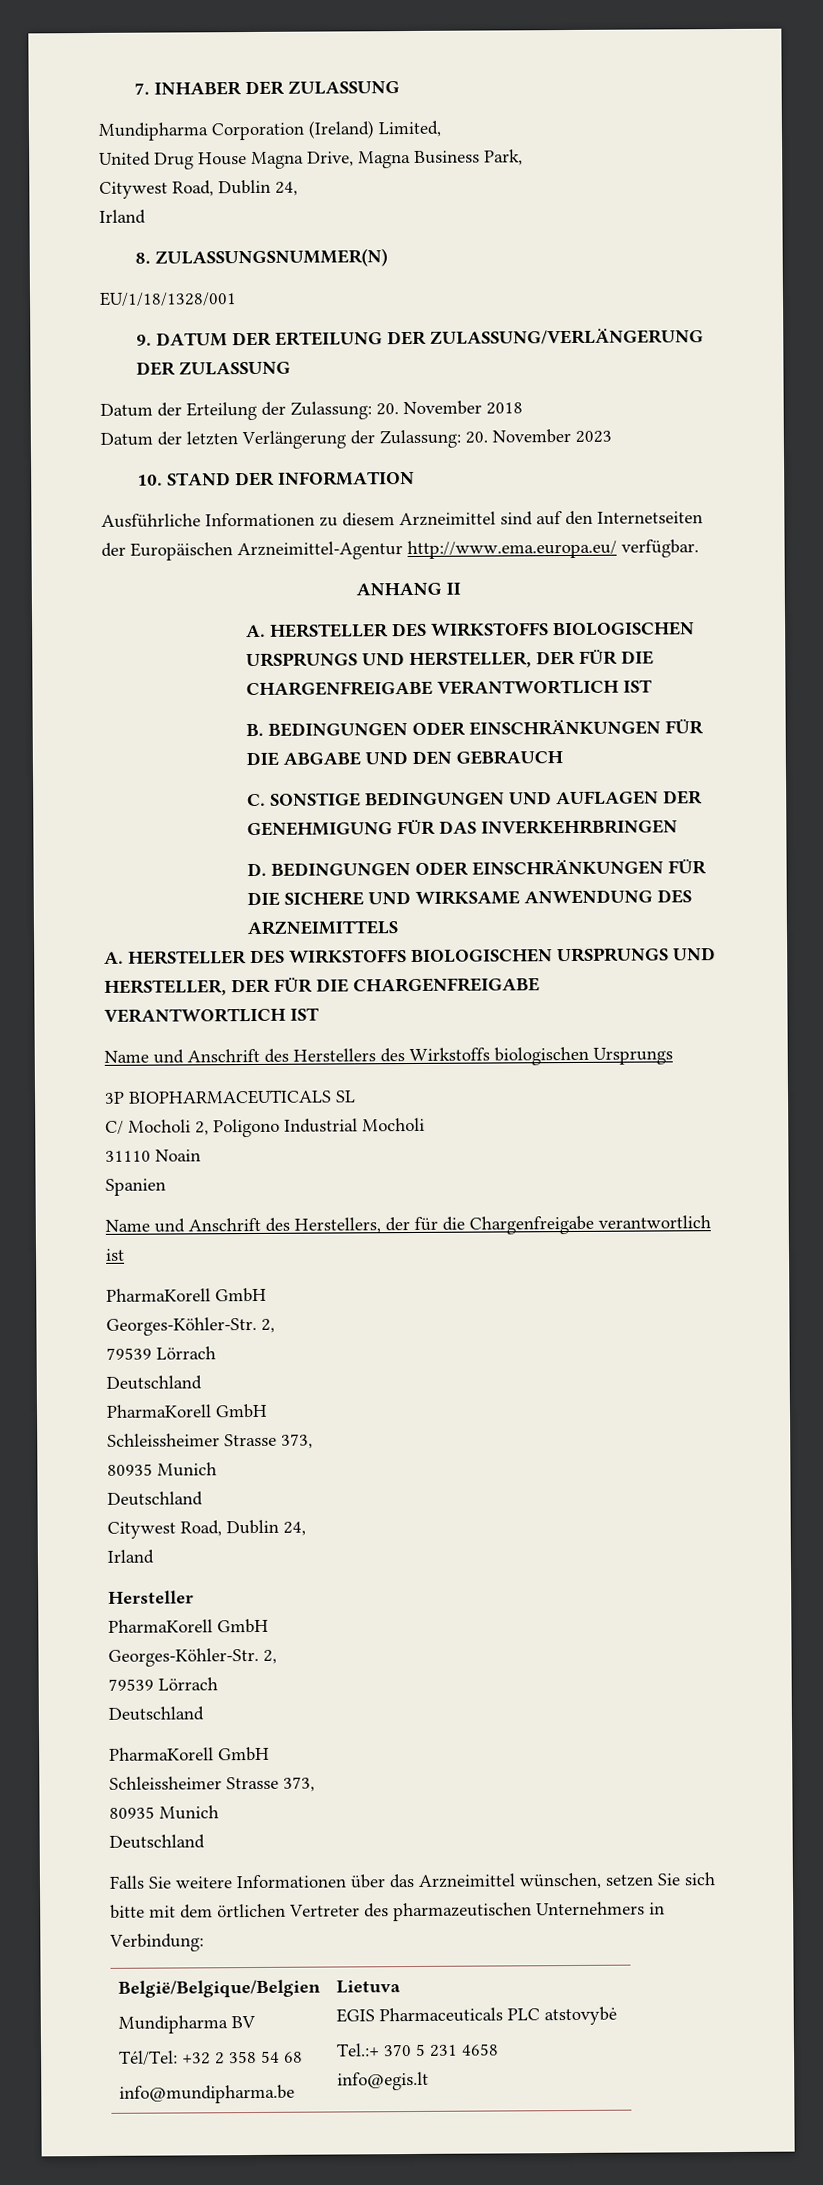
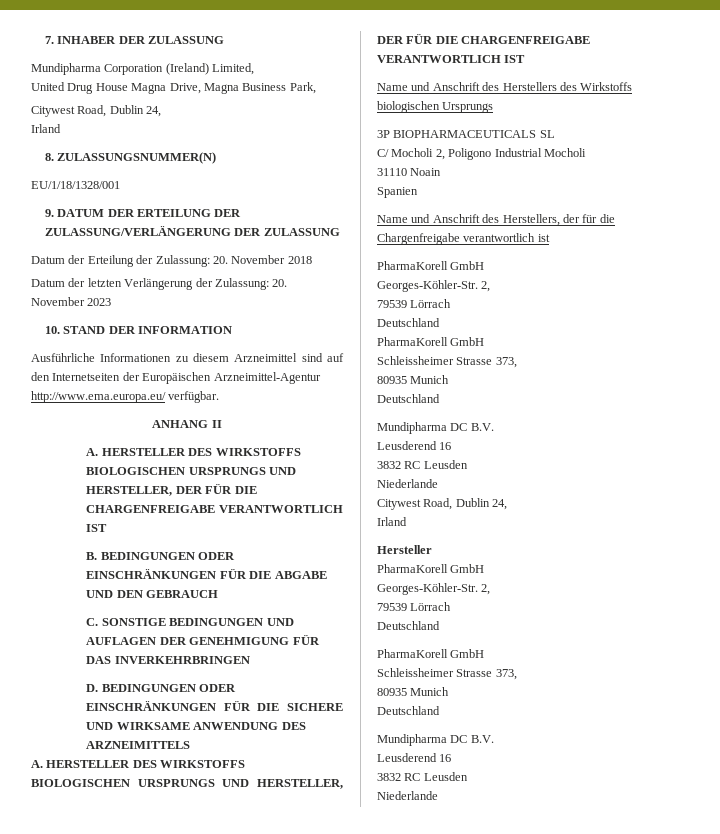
(203, 1498) none -> [377,422,494,434] [377,441,452,450] [377,460,468,469] [377,479,438,488] // Mundipharma DC B.V. // Leusderend 16 // 3832 RC Leusden // Niederlande
[109,1872,715,1890] [110,1901,665,1922] [109,1933,204,1952] [118,1979,322,1998] [118,2015,257,2034] [119,2050,304,2066] [119,2084,296,2104] [336,1980,402,1994] [336,2006,618,2026] [336,2043,500,2057] [337,2071,430,2091] Falls Sie weitere Informationen über das Arzneimittel wünschen, setzen Sie sich bitte mit dem örtlichen Vertreter des pharmazeutischen Unternehmers in Verbindung: // België/Belgique/Belgien // Mundipharma BV // Tél/Tel: +32 2 358 54 68 // info@mundipharma.be | Lietuva // EGIS Pharmaceuticals PLC atstovybė // Tel.:+ 370 5 231 4658 // info@egis.lt -> [377,734,494,746] [377,753,452,762] [377,772,468,781] [377,791,438,800] Mundipharma DC B.V. // Leusderend 16 // 3832 RC Leusden // Niederlande

